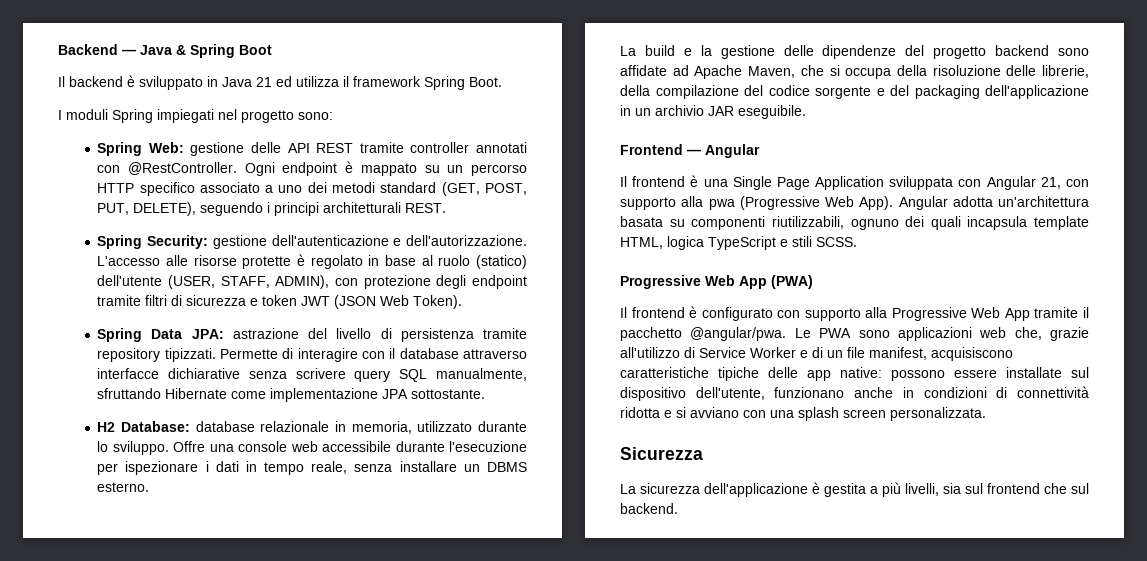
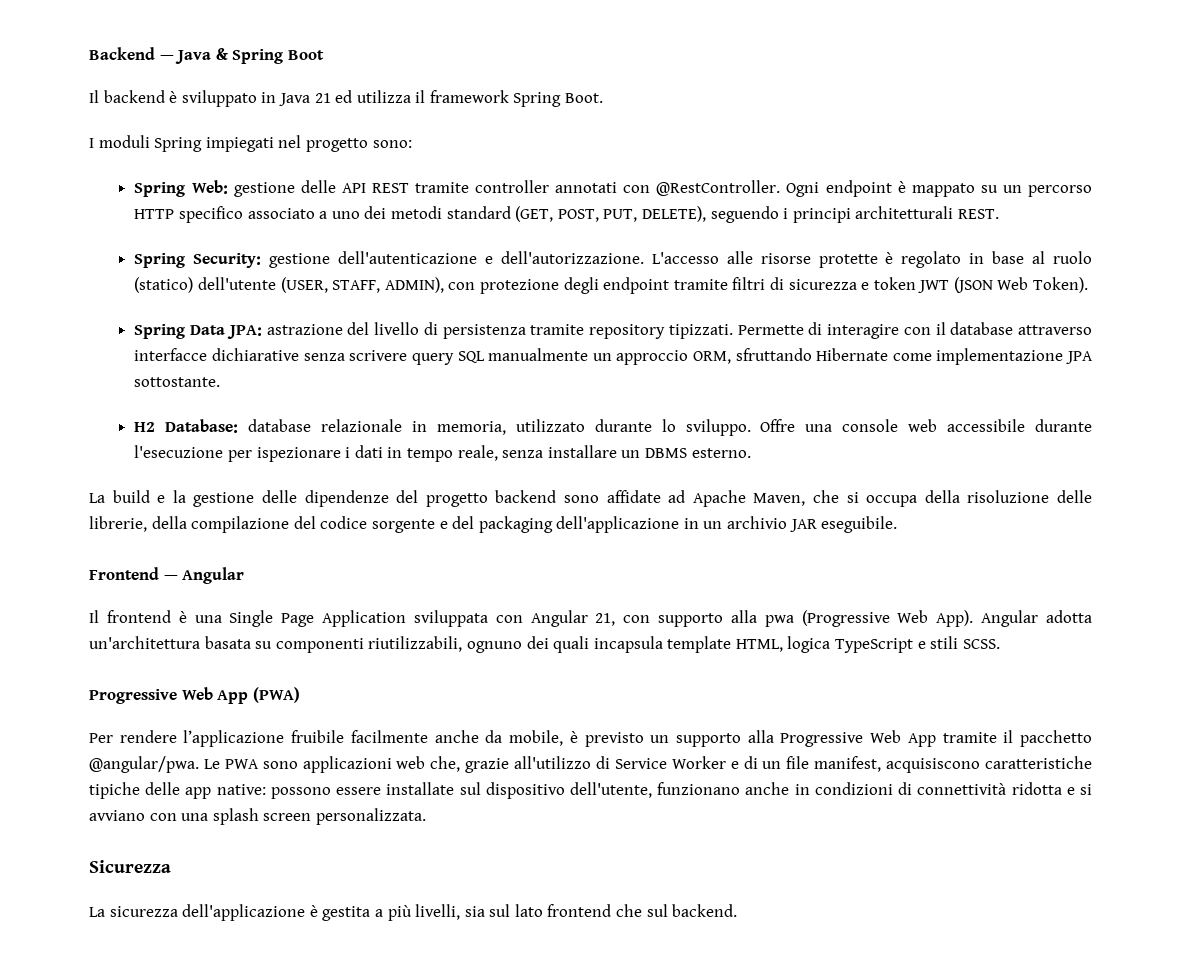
[436,368,527,381] manualmente, -> [488,348,731,365] manualmente un approccio ORM,
[620,306,801,321] Il frontend è configurato con -> [89,730,670,747] Per rendere l’applicazione fruibile facilmente anche da mobile, è previsto un
(983, 488) none -> [514,904,543,917] lato

